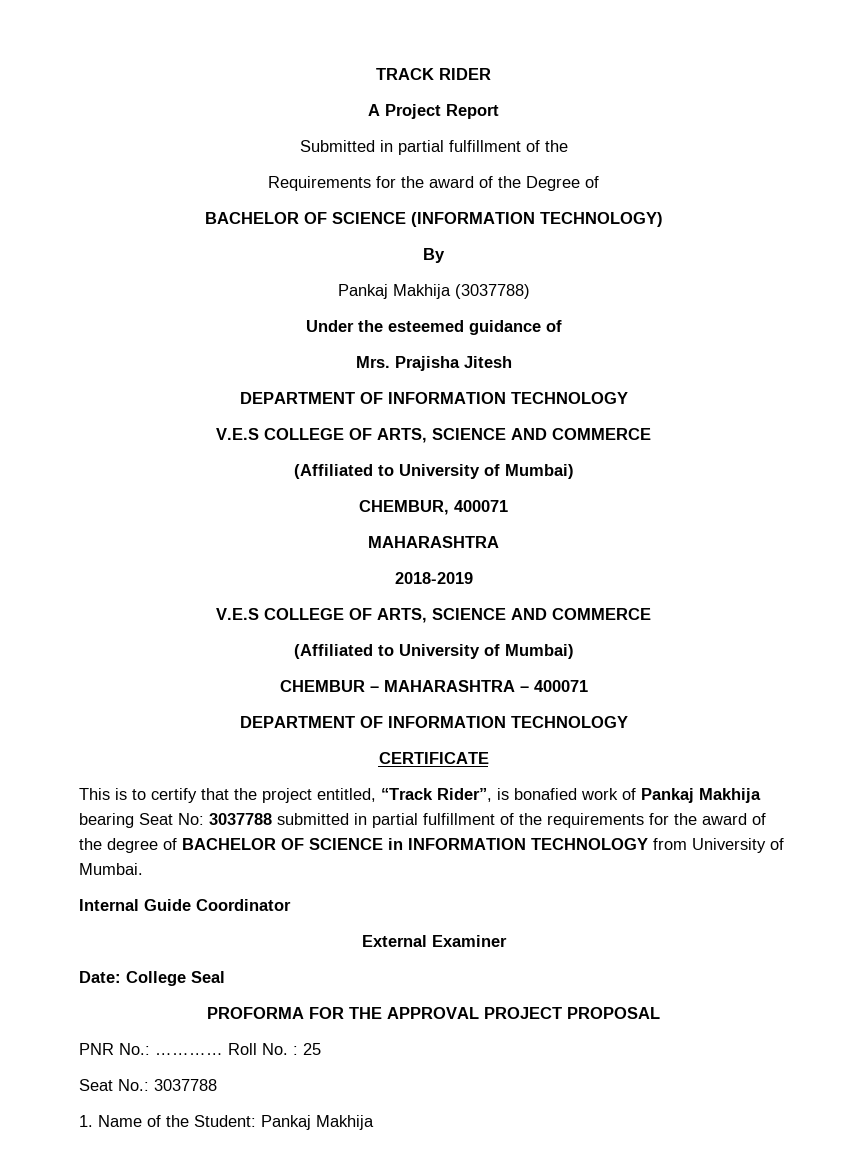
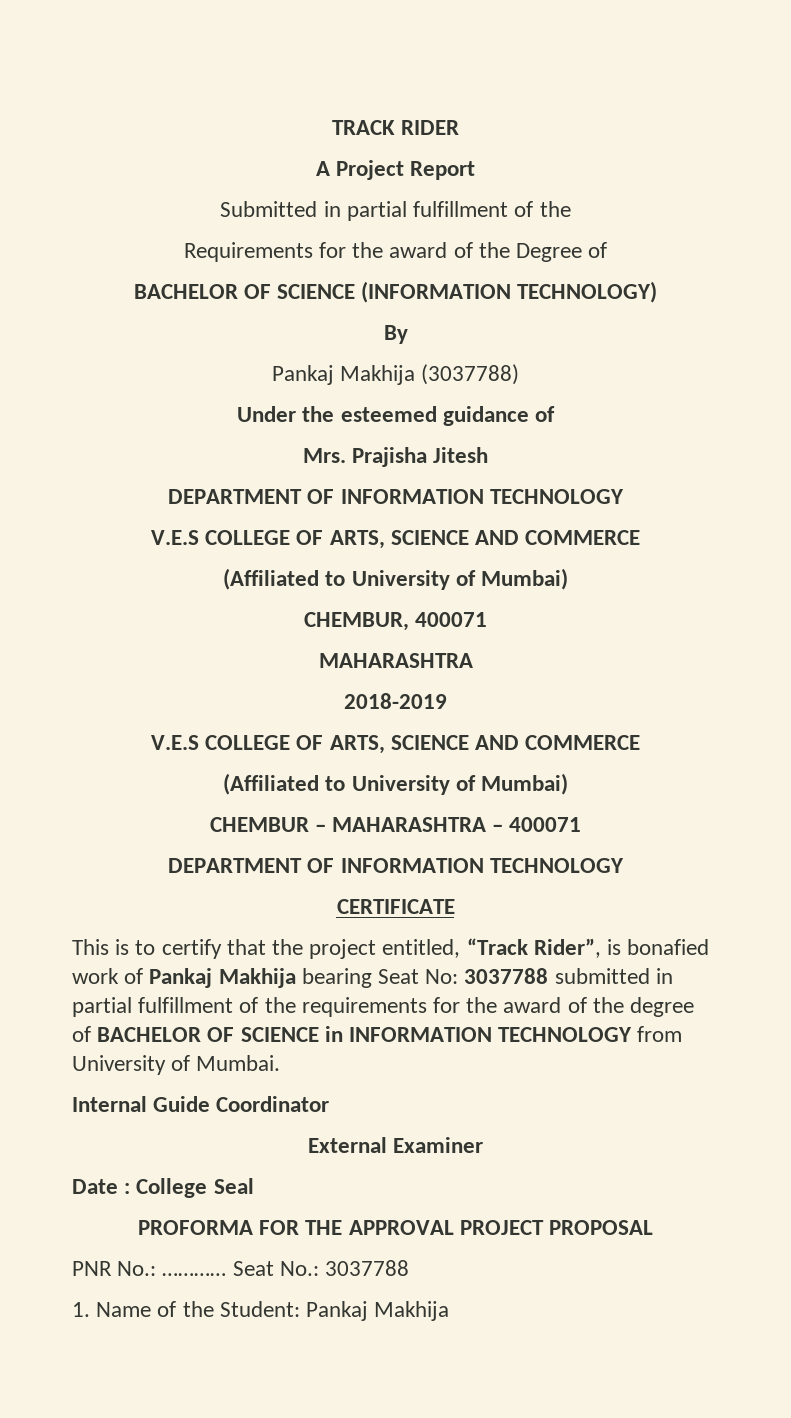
[79,971,121,983] Date: -> [72,1179,131,1194] Date :
[228,1043,321,1055] Roll No. : 25 // -> (227, 1274) none

